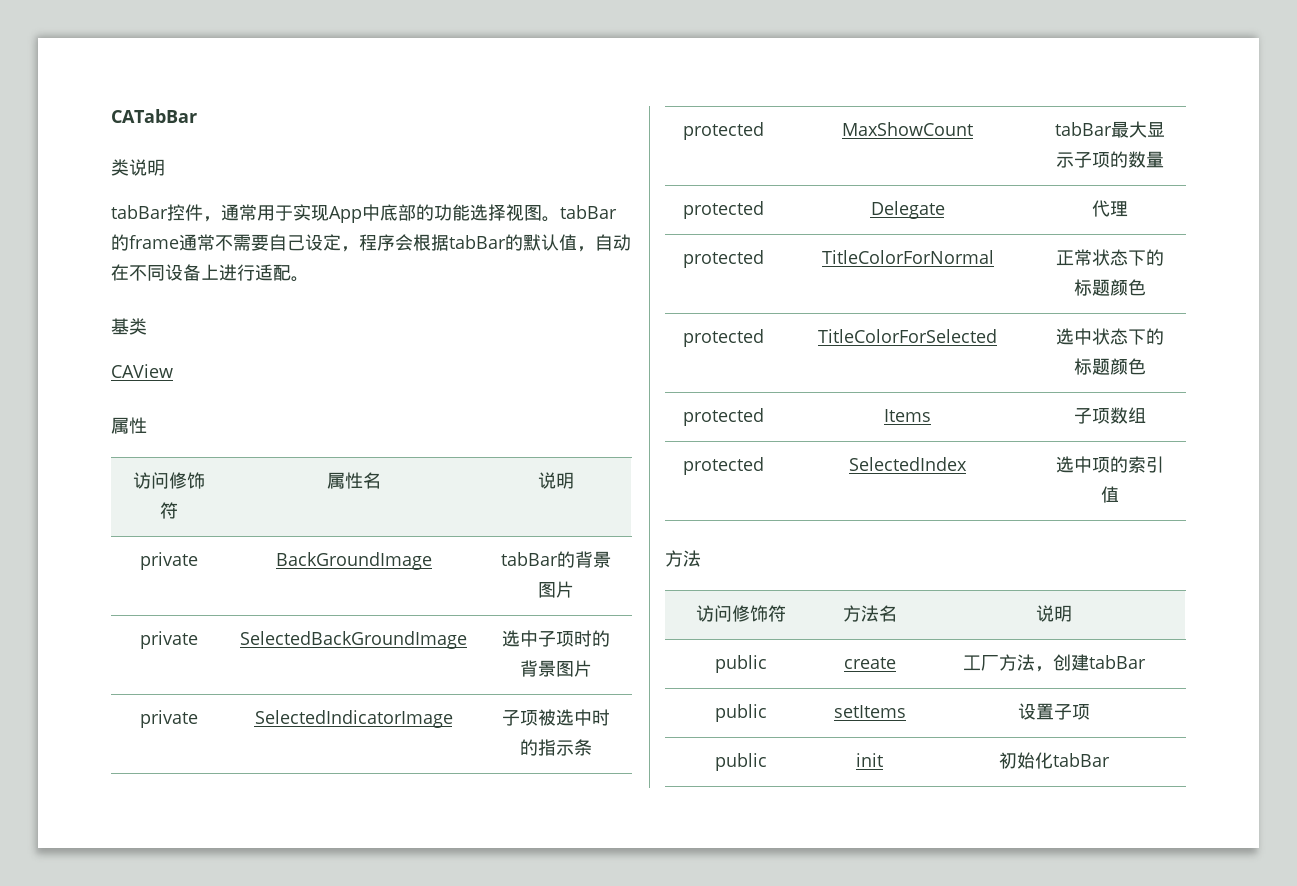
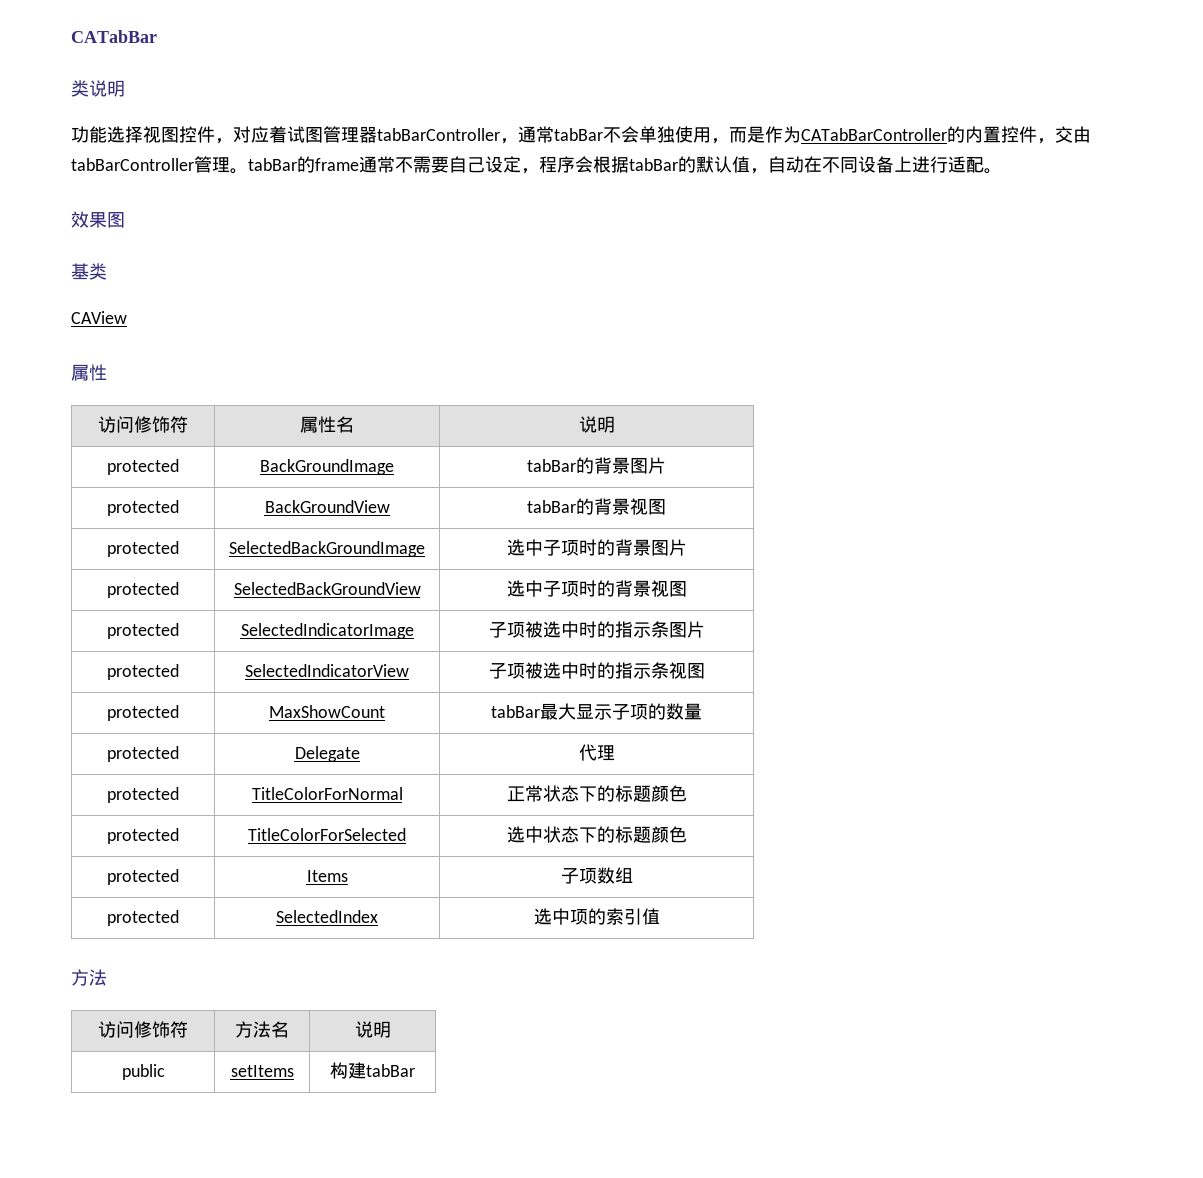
[111,204,542,223] tabBar控件，通常用于实现App中底部的功能选择视图 -> [71,126,1091,144] [71,156,230,173] 功能选择视图控件，对应着试图管理器tabBarController，通常tabBar不会单独使用，而是作为CATabBarController的内置控件，交由tabBarController管理
(309, 279) none -> [71,211,125,228] // 效果图
[140,552,198,570] private -> [107,459,179,475] protected
[140,631,198,649] private -> [107,500,179,516] [264,500,390,513] [527,498,666,515] [107,541,179,557] protected | BackGroundView | tabBar的背景视图 // protected
[140,710,198,728] private -> [107,582,179,598] [233,582,421,595] [506,580,687,597] [107,623,179,639] protected | SelectedBackGroundView | 选中子项时的背景视图 // protected
(592, 747) none -> [668,621,705,638] [107,664,179,680] [245,664,409,677] [488,662,705,679] 图片 // protected | SelectedIndicatorView | 子项被选中时的指示条视图
[843,657,896,669] [963,654,1146,672] [715,704,767,722] [833,705,906,718] [1018,703,1090,720] [715,753,767,771] [856,753,883,767] [999,752,1053,769] create | 工厂方法，创建tabBar // public | setItems | 设置子项 // public | init | 初始化 -> [230,1065,294,1077] [330,1062,366,1079] setItems | 构建

